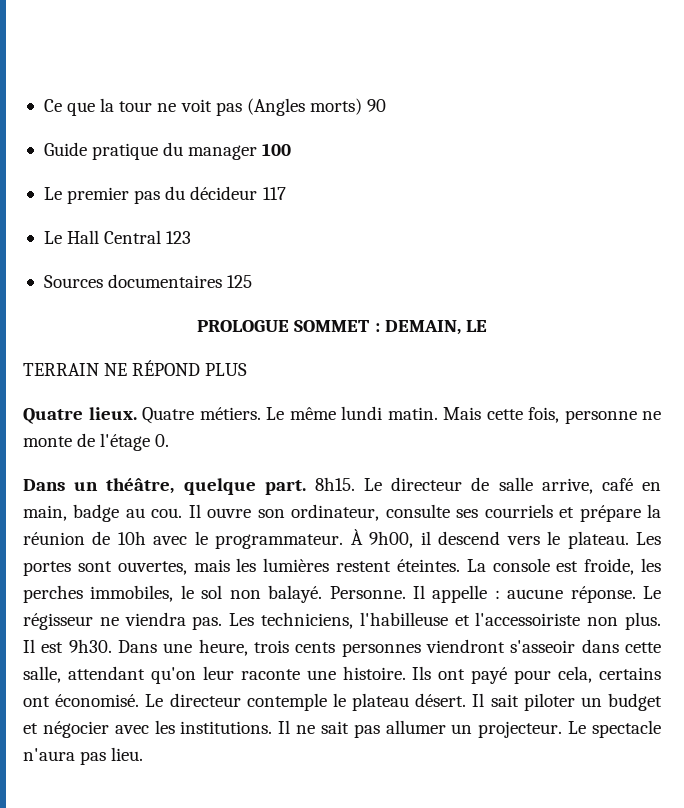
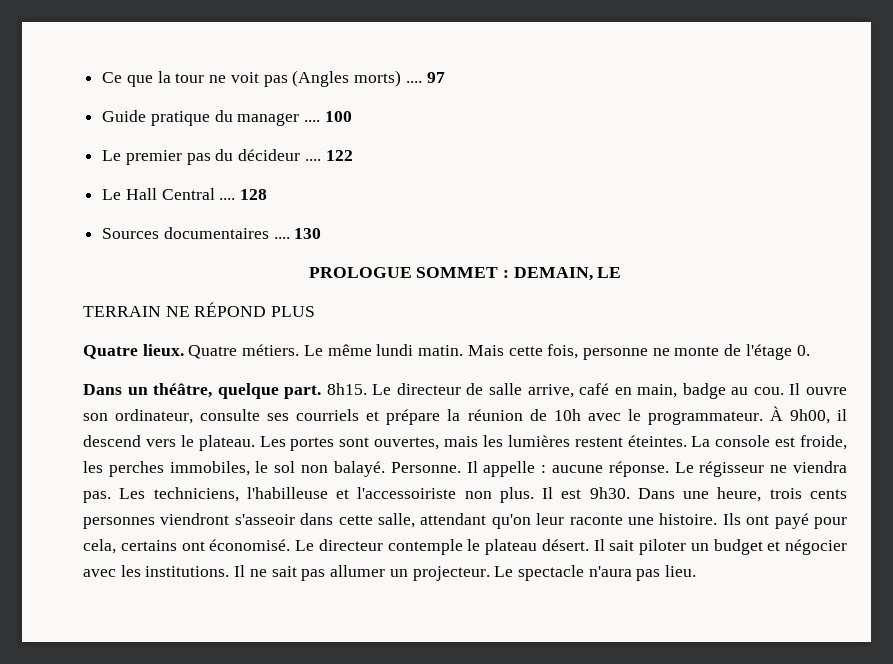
[367,99,387,112] 90 -> [405,72,445,83] .... 97
(258, 152) none -> [304,120,321,122] ....
[262,187,286,200] 117 -> [304,150,353,161] .... 122
[166,231,192,244] 123 -> [219,189,268,200] .... 128
[227,275,253,288] 125 -> [273,228,322,239] .... 130

